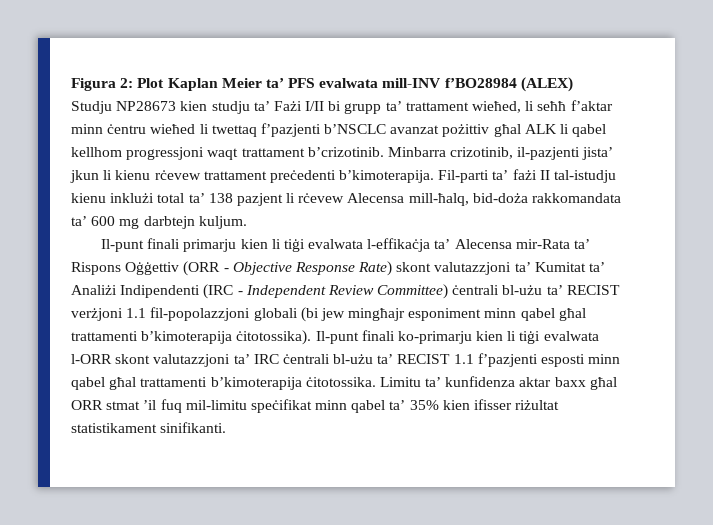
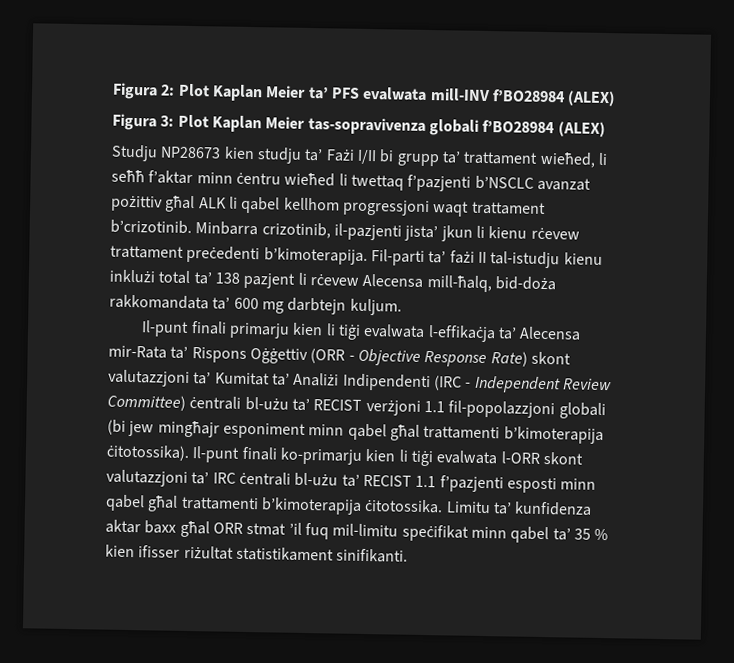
(573, 84) none -> [112,113,606,138] // Figura 3: Plot Kaplan Meier tas-sopravivenza globali f’BO28984 (ALEX)
[409,400,439,410] 35% -> [573,528,609,541] 35 %

